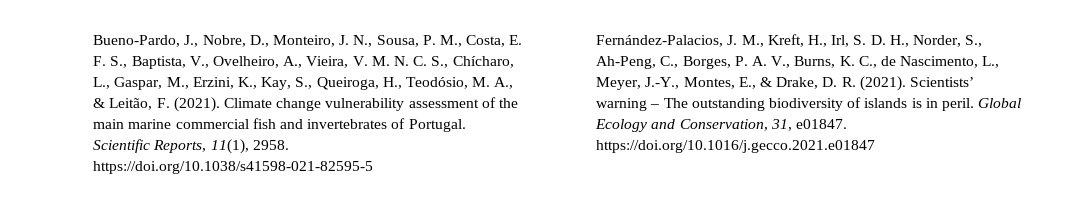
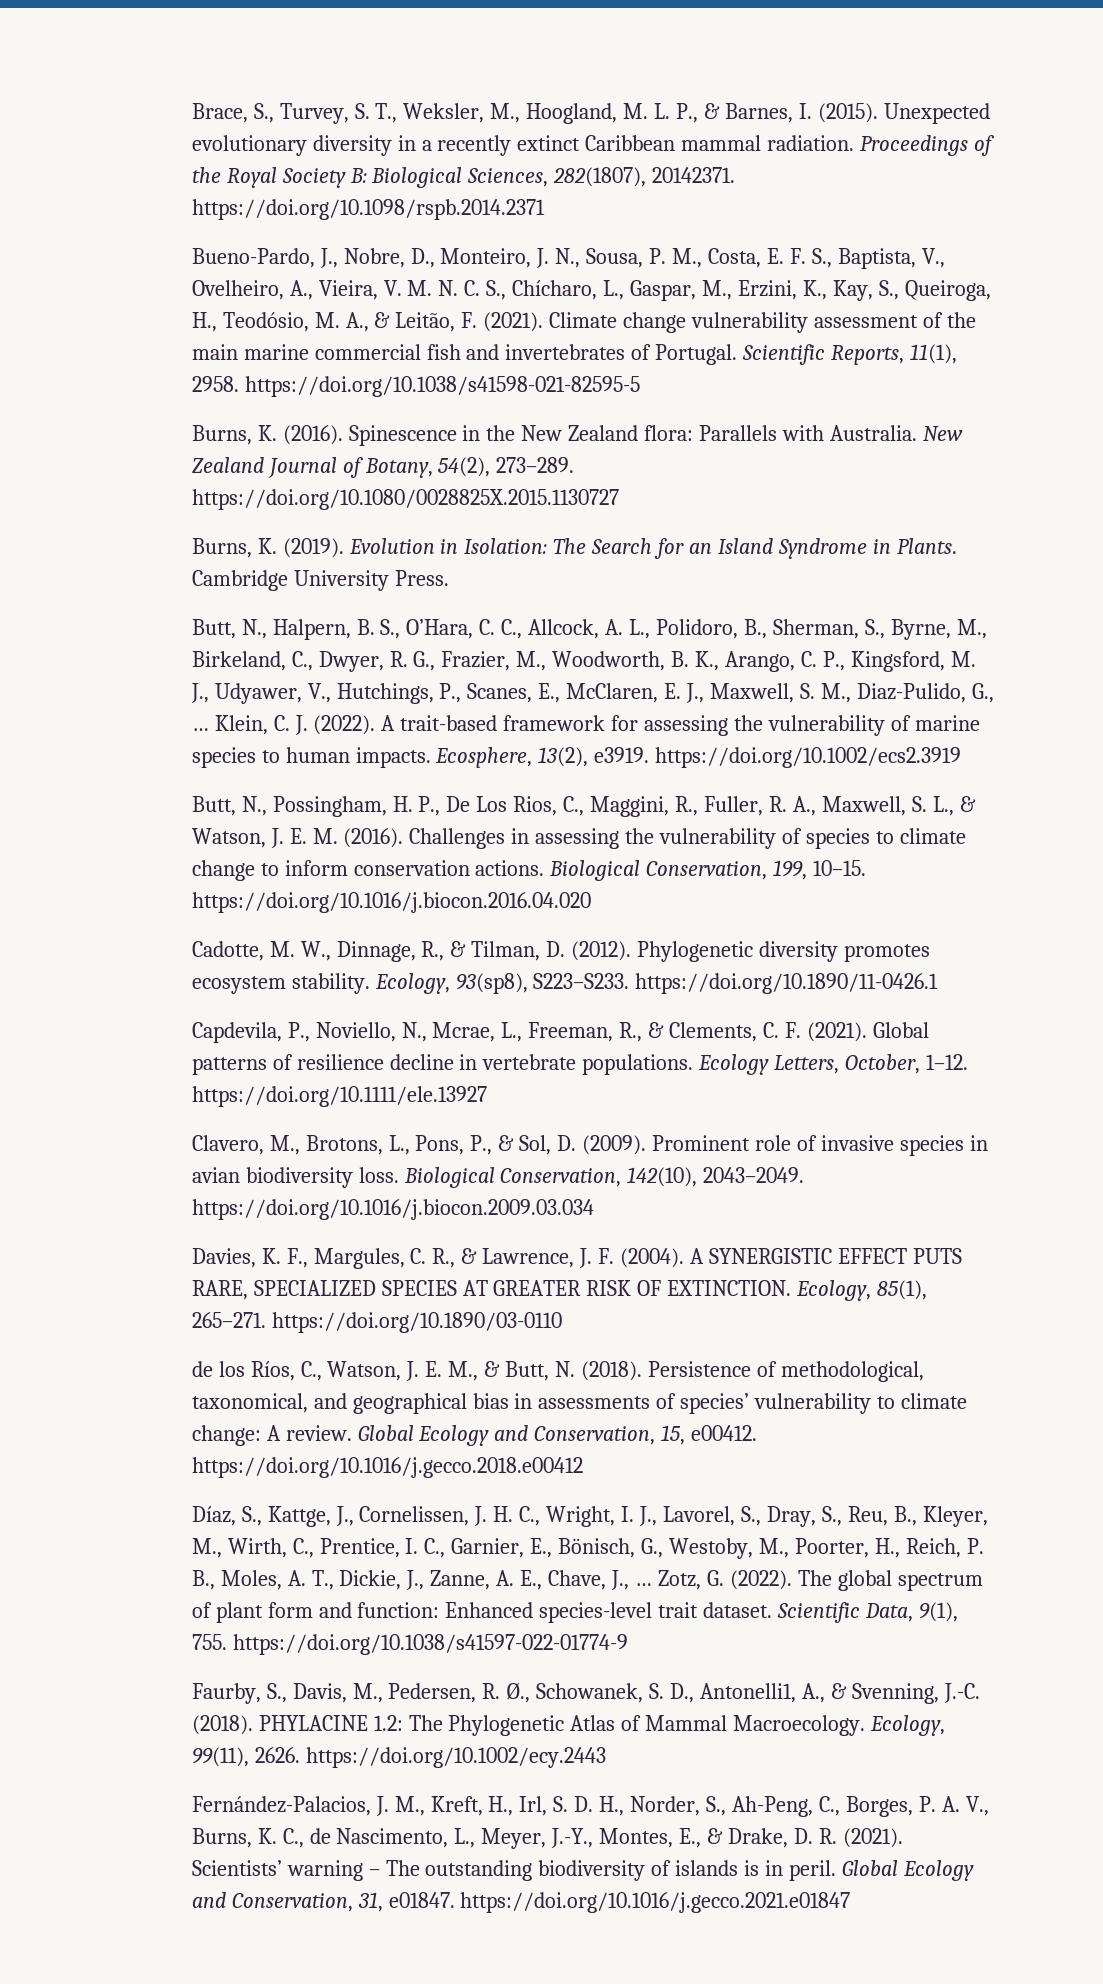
(93, 41) none -> [191,103,990,124] [191,135,995,156] [191,167,736,188] [191,199,545,220] Brace, S., Turvey, S. T., Weksler, M., Hoogland, M. L. P., & Barnes, I. (2015). Unexpected evolutionary diversity in a recently extinct Caribbean mammal radiation. Proceedings of the Royal Society B: Biological Sciences, 282(1807), 20142371. https://doi.org/10.1098/rspb.2014.2371 //
(374, 167) none -> [191,425,963,446] [191,457,575,478] [191,489,619,510] [191,538,957,559] [191,570,449,591] [191,619,987,640] [191,651,976,672] [190,683,994,704] [191,715,980,736] [191,747,962,768] [191,796,976,817] [191,828,966,849] [191,860,867,881] [191,892,591,913] [191,941,931,962] [191,973,939,994] [191,1022,929,1043] [191,1054,969,1075] [191,1086,487,1107] [191,1135,988,1156] [191,1167,805,1188] [191,1199,594,1220] [191,1248,962,1269] [191,1280,928,1301] [191,1312,562,1333] [191,1361,924,1382] [191,1393,968,1414] [191,1425,758,1446] [191,1457,583,1478] [191,1506,988,1527] [191,1538,984,1559] [191,1570,983,1591] [191,1602,959,1623] [191,1634,628,1655] [191,1682,980,1704] [191,1715,946,1736] [191,1747,606,1768] // Burns, K. (2016). Spinescence in the New Zealand flora: Parallels with Australia. New Zealand Journal of Botany, 54(2), 273–289. https://doi.org/10.1080/0028825X.2015.1130727 // Burns, K. (2019). Evolution in Isolation: The Search for an Island Syndrome in Plants. Cambridge University Press. // Butt, N., Halpern, B. S., O’Hara, C. C., Allcock, A. L., Polidoro, B., Sherman, S., Byrne, M., Birkeland, C., Dwyer, R. G., Frazier, M., Woodworth, B. K., Arango, C. P., Kingsford, M. J., Udyawer, V., Hutchings, P., Scanes, E., McClaren, E. J., Maxwell, S. M., Diaz-Pulido, G., … Klein, C. J. (2022). A trait-based framework for assessing the vulnerability of marine species to human impacts. Ecosphere, 13(2), e3919. https://doi.org/10.1002/ecs2.3919 // Butt, N., Possingham, H. P., De Los Rios, C., Maggini, R., Fuller, R. A., Maxwell, S. L., & Watson, J. E. M. (2016). Challenges in assessing the vulnerability of species to climate change to inform conservation actions. Biological Conservation, 199, 10–15. https://doi.org/10.1016/j.biocon.2016.04.020 // Cadotte, M. W., Dinnage, R., & Tilman, D. (2012). Phylogenetic diversity promotes ecosystem stability. Ecology, 93(sp8), S223–S233. https://doi.org/10.1890/11-0426.1 // Capdevila, P., Noviello, N., Mcrae, L., Freeman, R., & Clements, C. F. (2021). Global patterns of resilience decline in vertebrate populations. Ecology Letters, October, 1–12. https://doi.org/10.1111/ele.13927 // Clavero, M., Brotons, L., Pons, P., & Sol, D. (2009). Prominent role of invasive species in avian biodiversity loss. Biological Conservation, 142(10), 2043–2049. https://doi.org/10.1016/j.biocon.2009.03.034 // Davies, K. F., Margules, C. R., & Lawrence, J. F. (2004). A SYNERGISTIC EFFECT PUTS RARE, SPECIALIZED SPECIES AT GREATER RISK OF EXTINCTION. Ecology, 85(1), 265–271. https://doi.org/10.1890/03-0110 // de los Ríos, C., Watson, J. E. M., & Butt, N. (2018). Persistence of methodological, taxonomical, and geographical bias in assessments of species’ vulnerability to climate change: A review. Global Ecology and Conservation, 15, e00412. https://doi.org/10.1016/j.gecco.2018.e00412 // Díaz, S., Kattge, J., Cornelissen, J. H. C., Wright, I. J., Lavorel, S., Dray, S., Reu, B., Kleyer, M., Wirth, C., Prentice, I. C., Garnier, E., Bönisch, G., Westoby, M., Poorter, H., Reich, P. B., Moles, A. T., Dickie, J., Zanne, A. E., Chave, J., … Zotz, G. (2022). The global spectrum of plant form and function: Enhanced species-level trait dataset. Scientific Data, 9(1), 755. https://doi.org/10.1038/s41597-022-01774-9 // Faurby, S., Davis, M., Pedersen, R. Ø., Schowanek, S. D., Antonelli1, A., & Svenning, J.-C. (2018). PHYLACINE 1.2: The Phylogenetic Atlas of Mammal Macroecology. Ecology, 99(11), 2626. https://doi.org/10.1002/ecy.2443

